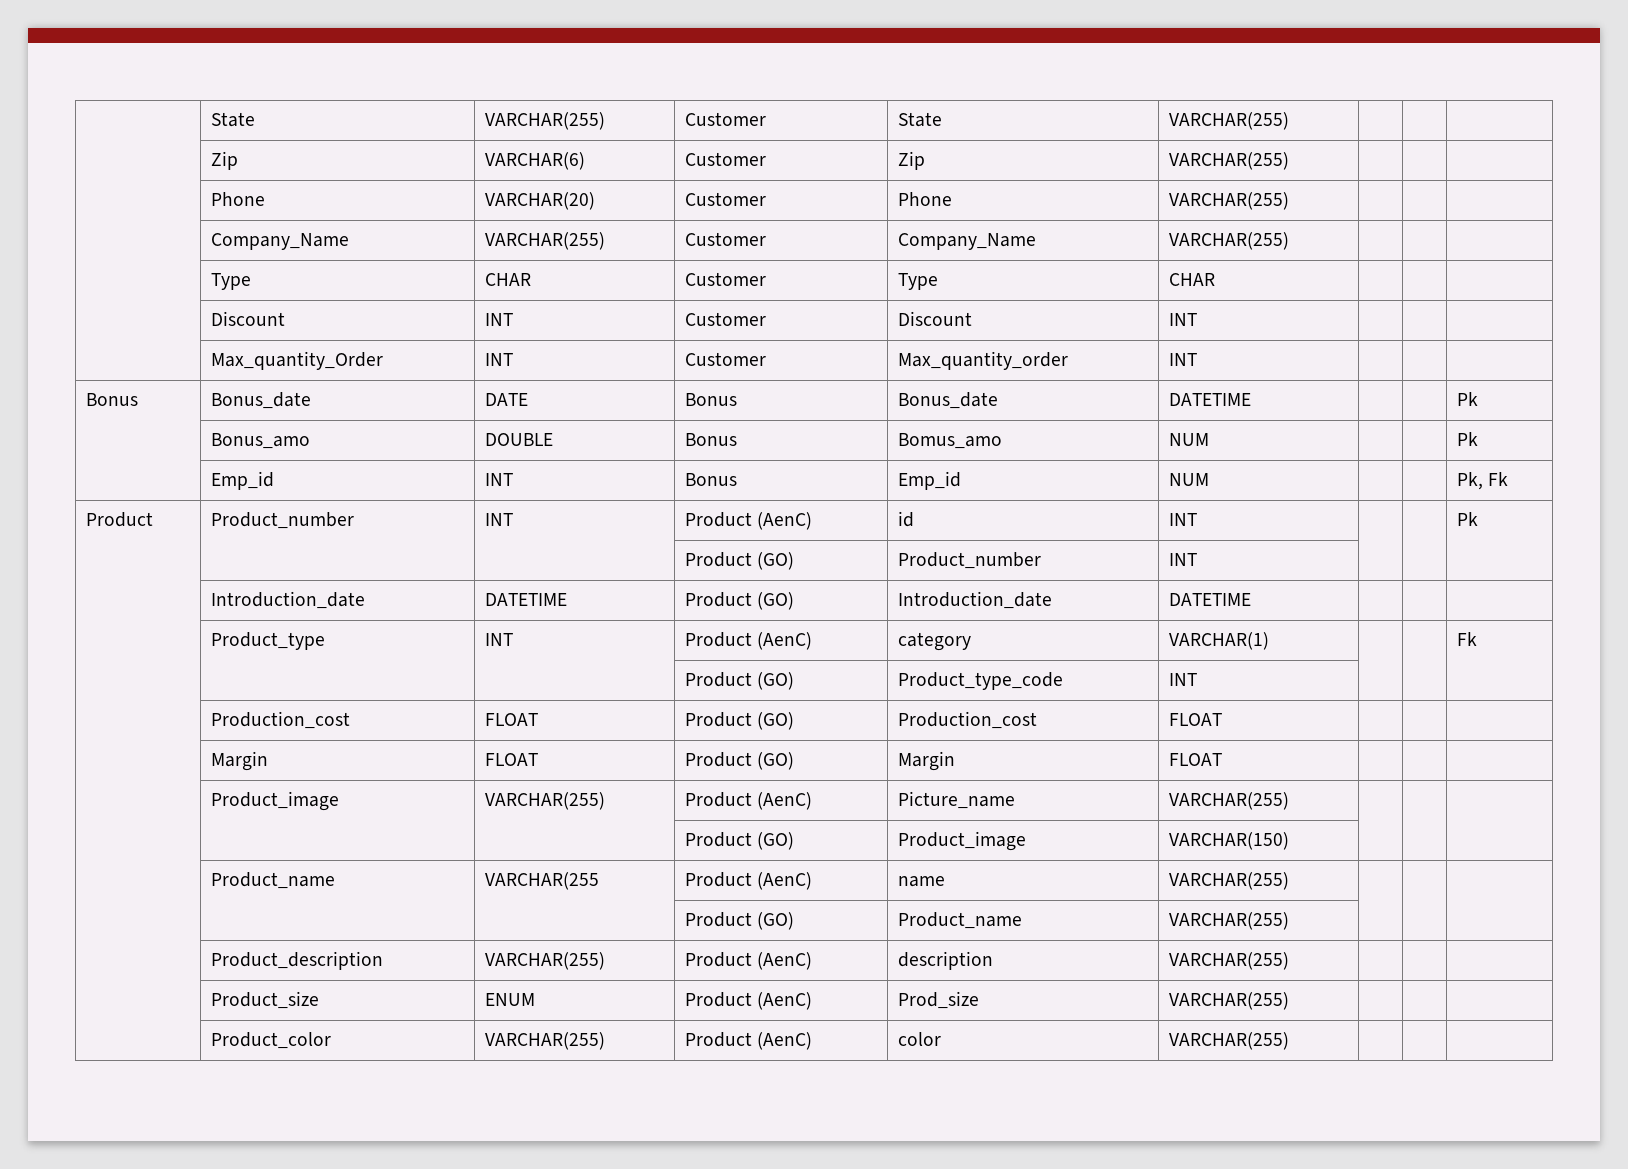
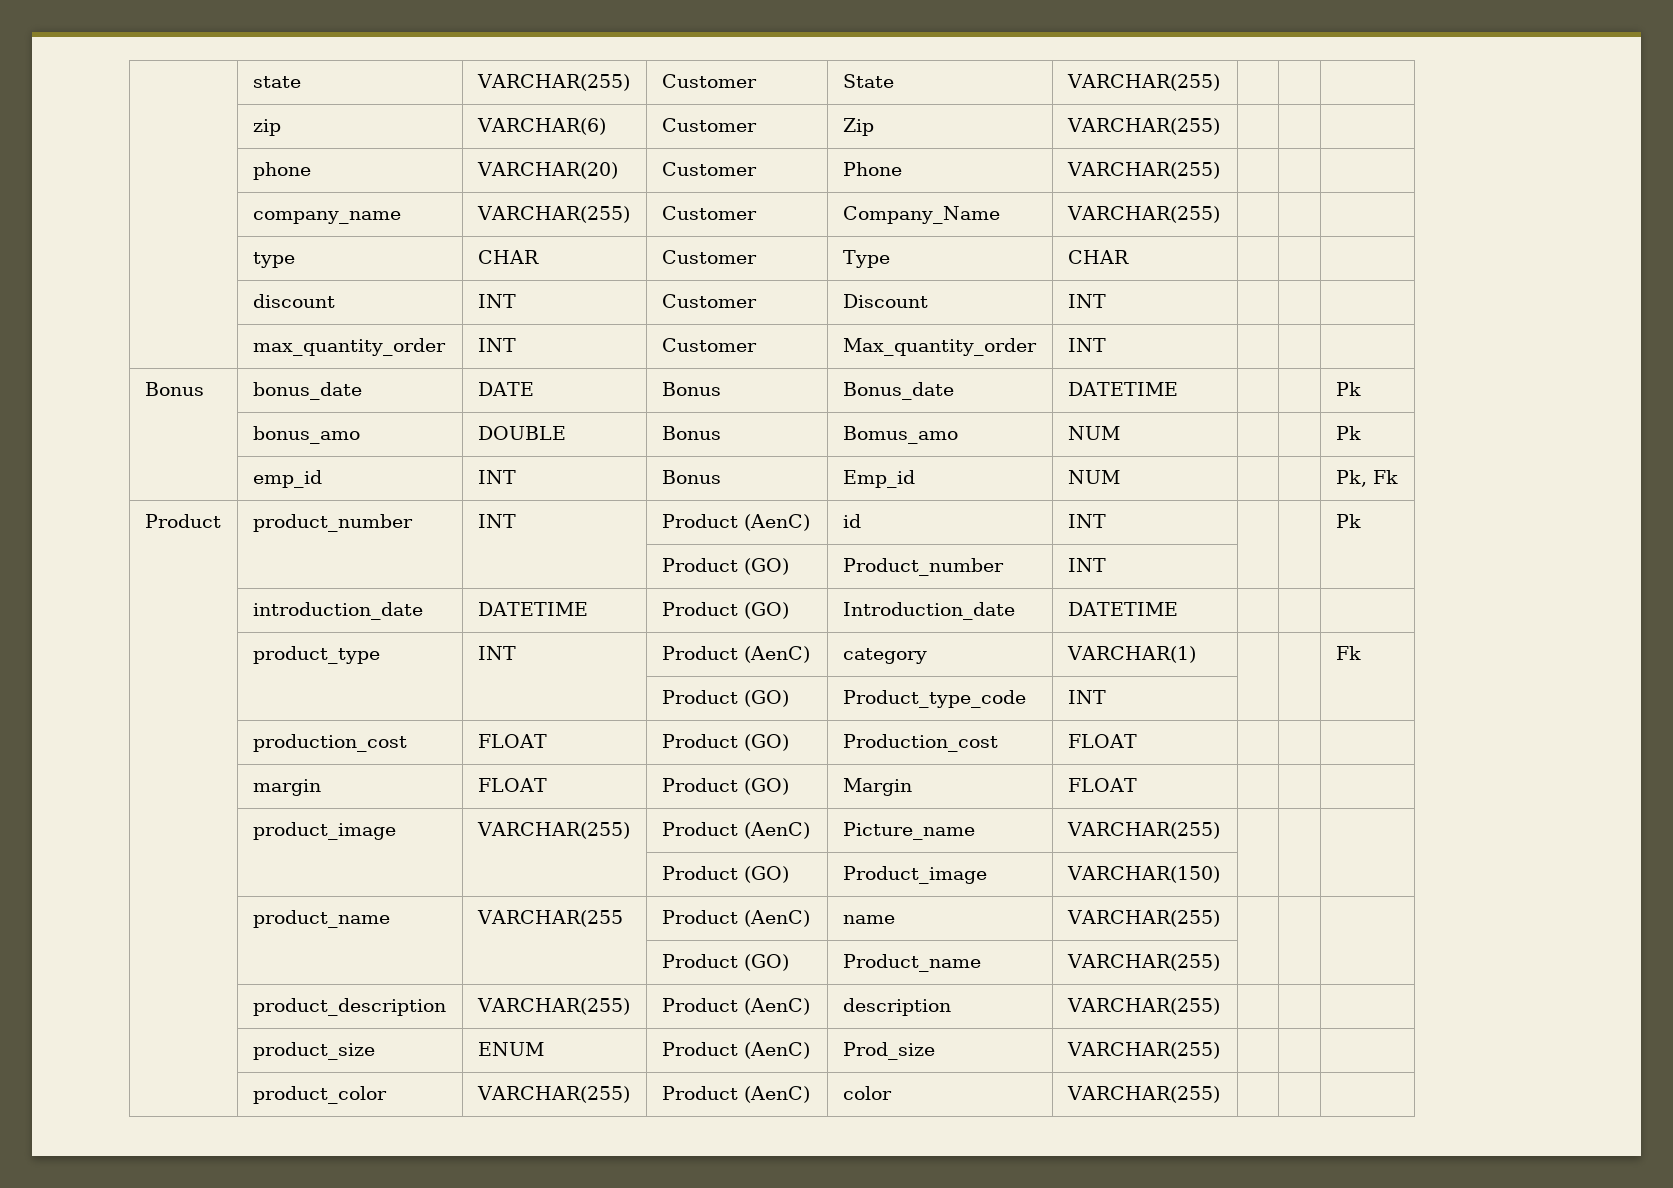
[210,112,255,127] | State -> [252,76,301,88] | state
[210,151,238,170] Zip -> [252,119,281,136] zip
[210,192,265,206] Phone -> [252,162,311,180] phone
[210,233,349,250] Company_Name -> [252,211,401,224] company_name
[210,273,251,290] Type -> [252,252,295,268] type
[210,311,285,326] Discount -> [252,294,335,308] discount
[210,351,383,370] Max_quantity_Order -> [252,338,446,356] max_quantity_order
[210,392,311,409] Bonus_date -> [252,382,362,400] bonus_date
[210,433,310,449] Bonus_amo -> [252,426,360,444] bonus_amo
[210,471,274,490] Emp_id -> [252,470,322,488] emp_id
[210,512,354,529] Product_number -> [252,514,413,532] product_number
[210,591,365,609] Introduction_date -> [252,602,423,620] introduction_date
[210,632,325,650] Product_type -> [252,646,380,664] product_type
[210,711,350,729] Production_cost -> [252,734,407,752] production_cost
[210,751,268,771] Margin -> [252,779,321,796] margin
[210,791,339,811] Product_image -> [252,822,396,840] product_image
[210,872,335,889] Product_name -> [252,910,390,928] product_name
[210,951,383,970] Product_description -> [252,998,446,1016] product_description
[210,991,319,1009] Product_size -> [252,1042,375,1060] product_size
[210,1032,331,1049] Product_color -> [252,1086,387,1104] product_color

